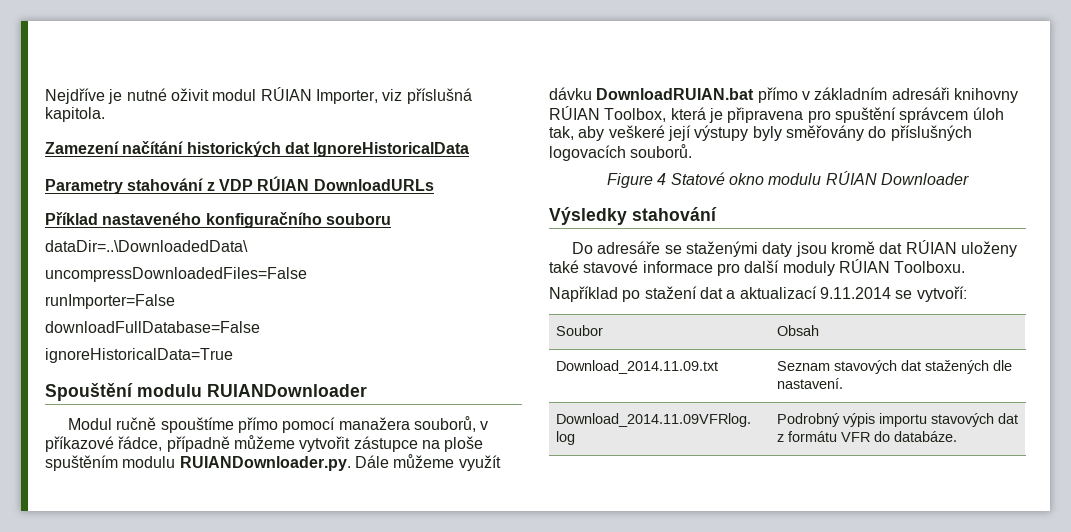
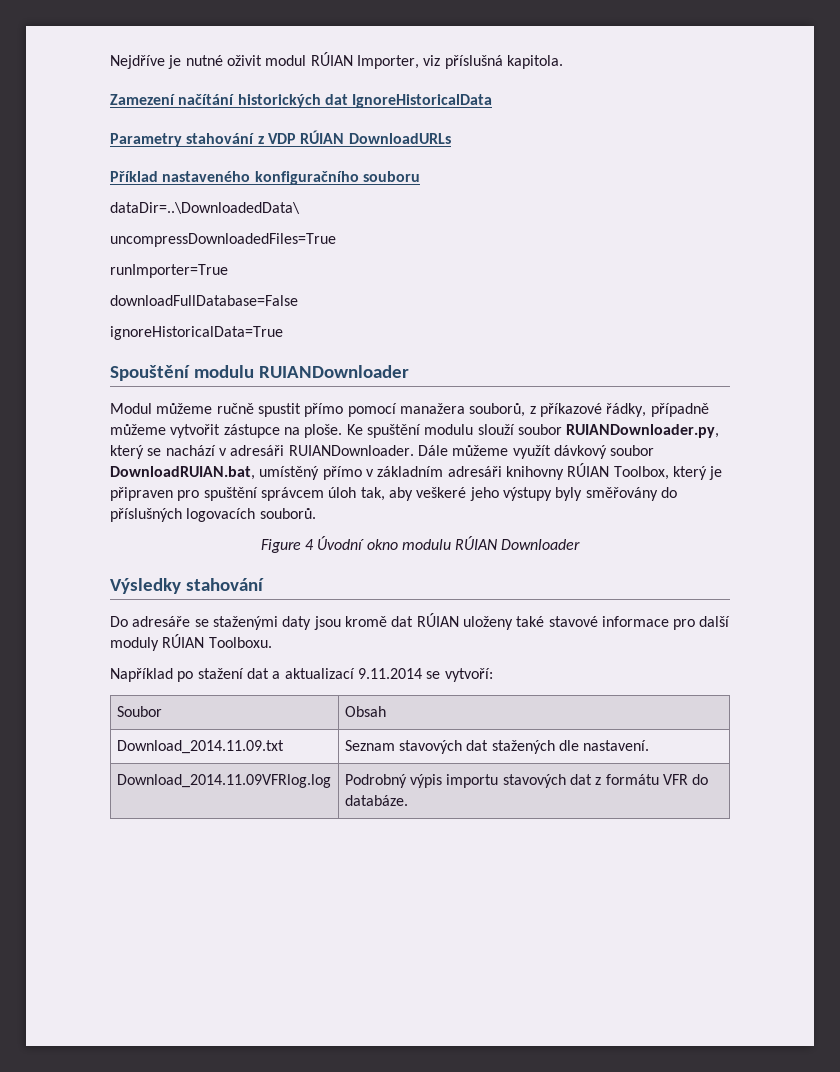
[45,267,307,282] [45,294,175,309] uncompressDownloadedFiles=False // runImporter=False -> [110,233,336,247] [110,264,228,278] uncompressDownloadedFiles=True // runImporter=True
[116,417,234,433] ručně spouštíme -> [156,403,301,417] můžeme ručně spustit
[480,421,489,430] [45,436,163,452] v příkazové řádce, -> [529,403,647,417] z příkazové řádky,
[444,436,484,452] [45,454,501,471] [549,87,755,100] ploše spuštěním modulu RUIANDownloader.py. Dále můžeme využít dávku DownloadRUIAN.bat -> [304,424,720,438] [110,445,655,459] [110,466,320,480] ploše. Ke spuštění modulu slouží soubor RUIANDownloader.py, který se nachází v adresáři RUIANDownloader. Dále můžeme využít dávkový soubor DownloadRUIAN.bat, umístěný
[670,107,804,123] která je připravena -> [672,466,723,480] [110,487,173,501] který je připraven
[667,125,691,141] její -> [469,487,499,501] jeho
[670,172,725,185] Statové -> [317,536,365,550] Úvodní

